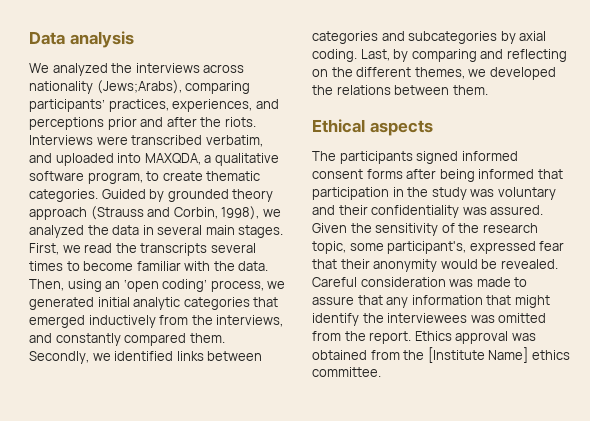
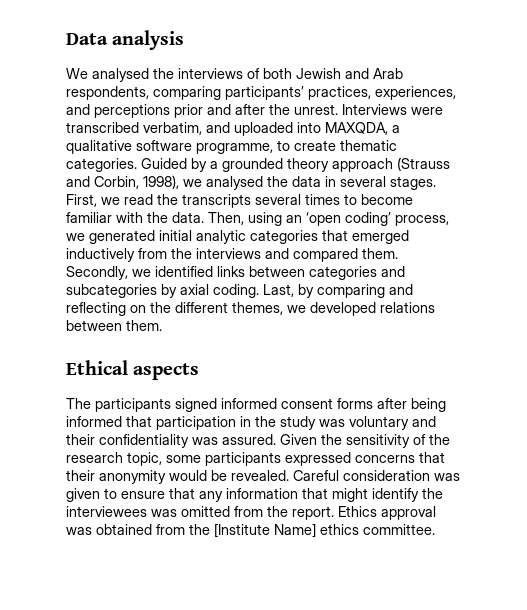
[52,63,245,76] [29,80,182,94] analyzed the interviews across nationality (Jews;Arabs), -> [92,68,403,82] [66,86,149,100] analysed the interviews of both Jewish and Arab respondents,
[224,117,256,127] riots. -> [294,104,338,115] unrest.
[87,172,143,184] program, -> [196,143,273,154] programme,
(165, 195) none -> [210,161,218,169] a
[29,225,84,238] analyzed -> [206,176,263,190] analysed
[205,225,235,235] main -> (386, 181) none
[216,315,284,327] [29,333,121,346] interviews, and constantly -> [196,248,289,259] interviews and
[312,85,333,95] the -> (376, 309) none
[387,241,565,254] participant's, expressed fear -> [205,452,415,466] participants expressed concerns
[476,277,528,287] [312,296,354,305] made to assure -> [66,488,165,502] given to ensure

